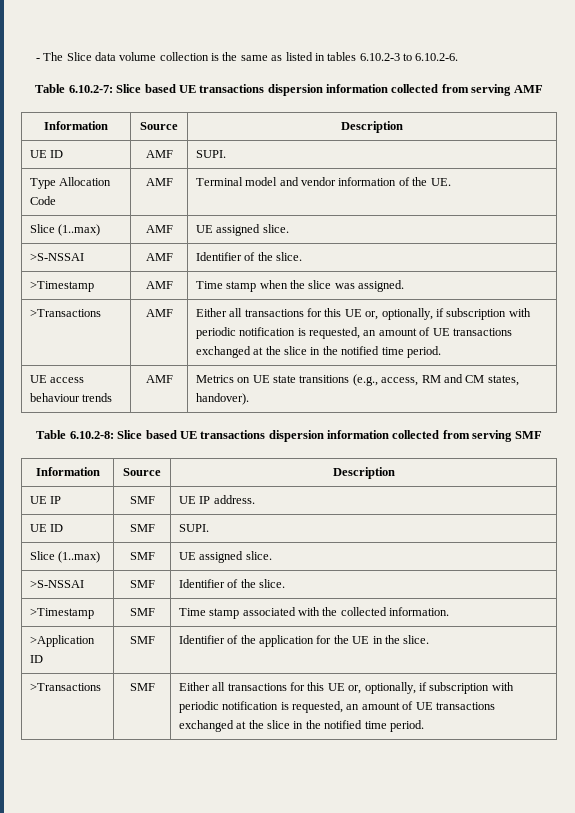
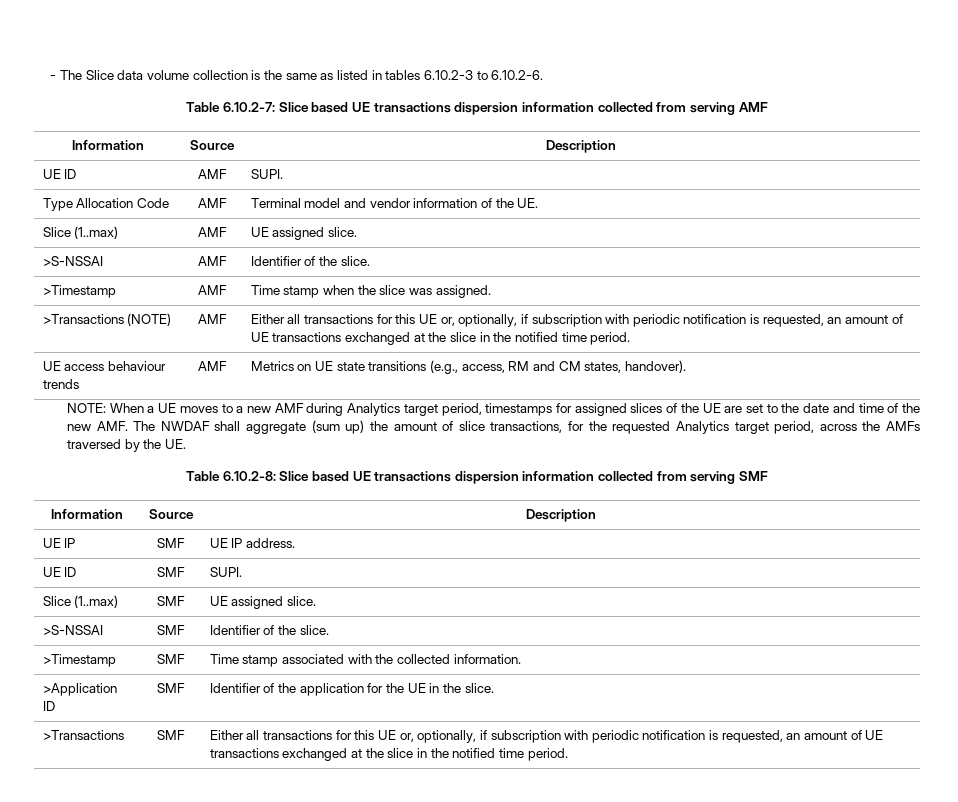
(101, 313) none -> [127,313,172,326] (NOTE)
(249, 399) none -> [66,403,920,416] [66,420,920,434] [66,439,186,452] // NOTE: When a UE moves to a new AMF during Analytics target period, timestamps for assigned slices of the UE are set to the date and time of the new AMF. The NWDAF shall aggregate (sum up) the amount of slice transactions, for the requested Analytics target period, across the AMFs traversed by the UE.

